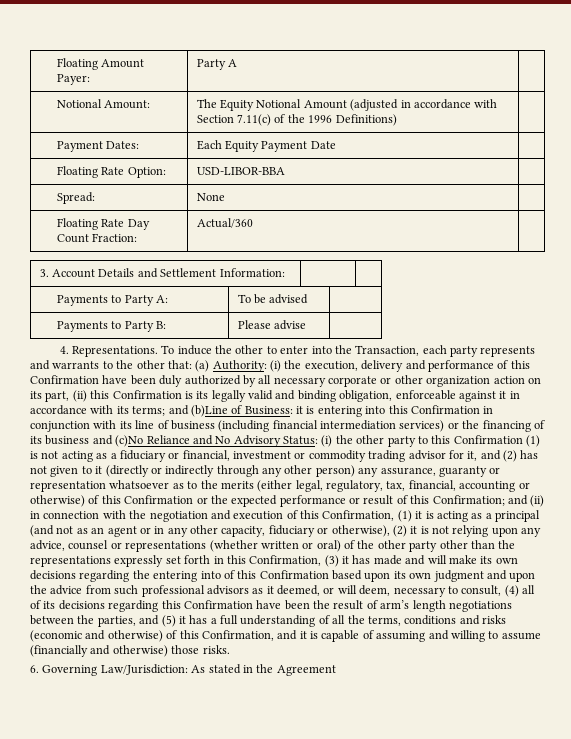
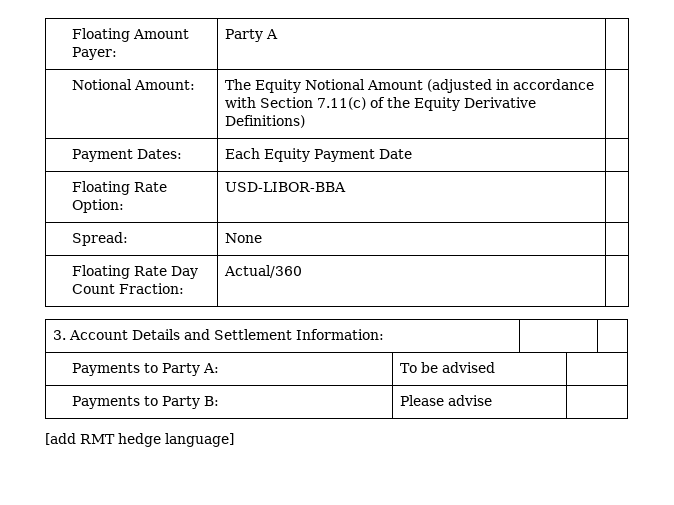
[308,115,333,123] 1996 -> [413,97,536,111] Equity Derivative
[59,345,536,357] [30,360,530,372] [30,375,541,387] [30,390,520,402] [30,405,494,417] [30,420,545,432] [30,435,540,447] [30,450,539,462] [30,465,501,477] [30,480,530,492] [30,495,545,507] [30,510,540,522] [30,525,542,537] [30,540,516,552] [30,555,518,567] [30,570,536,582] [30,585,535,597] [30,600,512,612] [30,615,506,627] [30,630,541,642] [30,645,230,657] [30,664,336,676] 4. Representations. To induce the other to enter into the Transaction, each party represents and warrants to the other that: (a) Authority: (i) the execution, delivery and performance of this Confirmation have been duly authorized by all necessary corporate or other organization action on its part, (ii) this Confirmation is its legally valid and binding obligation, enforceable against it in accordance with its terms; and (b)Line of Business: it is entering into this Confirmation in conjunction with its line of business (including financial intermediation services) or the financing of its business and (c)No Reliance and No Advisory Status: (i) the other party to this Confirmation (1) is not acting as a fiduciary or financial, investment or commodity trading advisor for it, and (2) has not given to it (directly or indirectly through any other person) any assurance, guaranty or representation whatsoever as to the merits (either legal, regulatory, tax, financial, accounting or otherwise) of this Confirmation or the expected performance or result of this Confirmation; and (ii) in connection with the negotiation and execution of this Confirmation, (1) it is acting as a principal (and not as an agent or in any other capacity, fiduciary or otherwise), (2) it is not relying upon any advice, counsel or representations (whether written or oral) of the other party other than the representations expressly set forth in this Confirmation, (3) it has made and will make its own decisions regarding the entering into of this Confirmation based upon its own judgment and upon the advice from such professional advisors as it deemed, or will deem, necessary to consult, (4) all of its decisions regarding this Confirmation have been the result of arm’s length negotiations between the parties, and (5) it has a full understanding of all the terms, conditions and risks (economic and otherwise) of this Confirmation, and it is capable of assuming and willing to assume (financially and otherwise) those risks. // 6. Governing Law/Jurisdiction: As stated in the Agreement -> [45,433,234,447] [add RMT hedge language]

